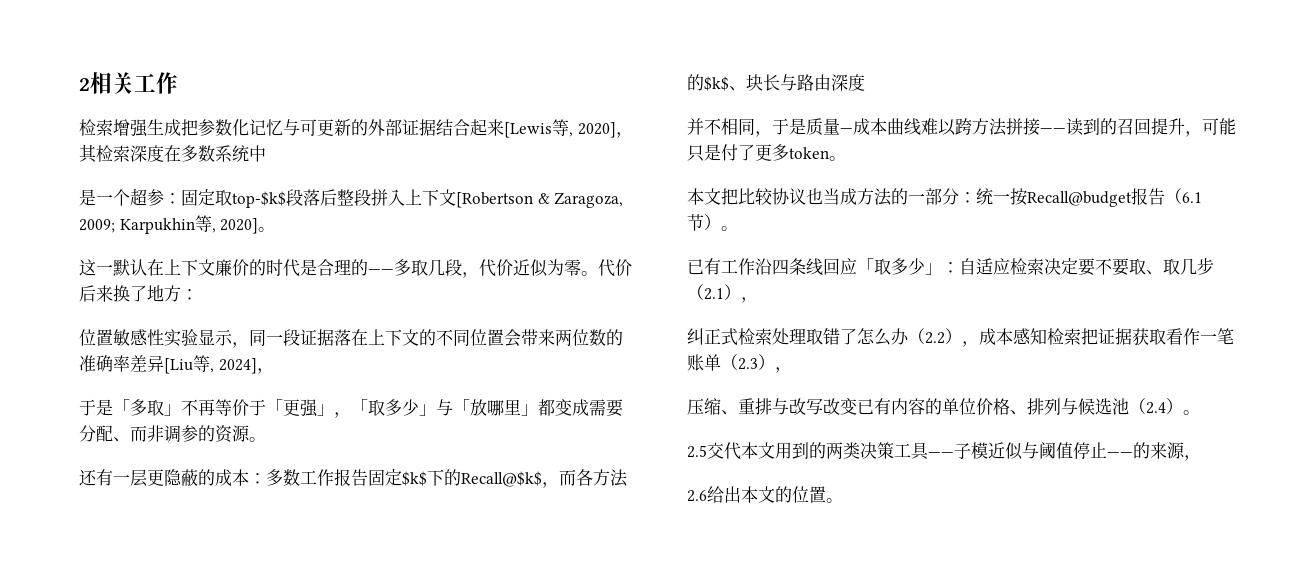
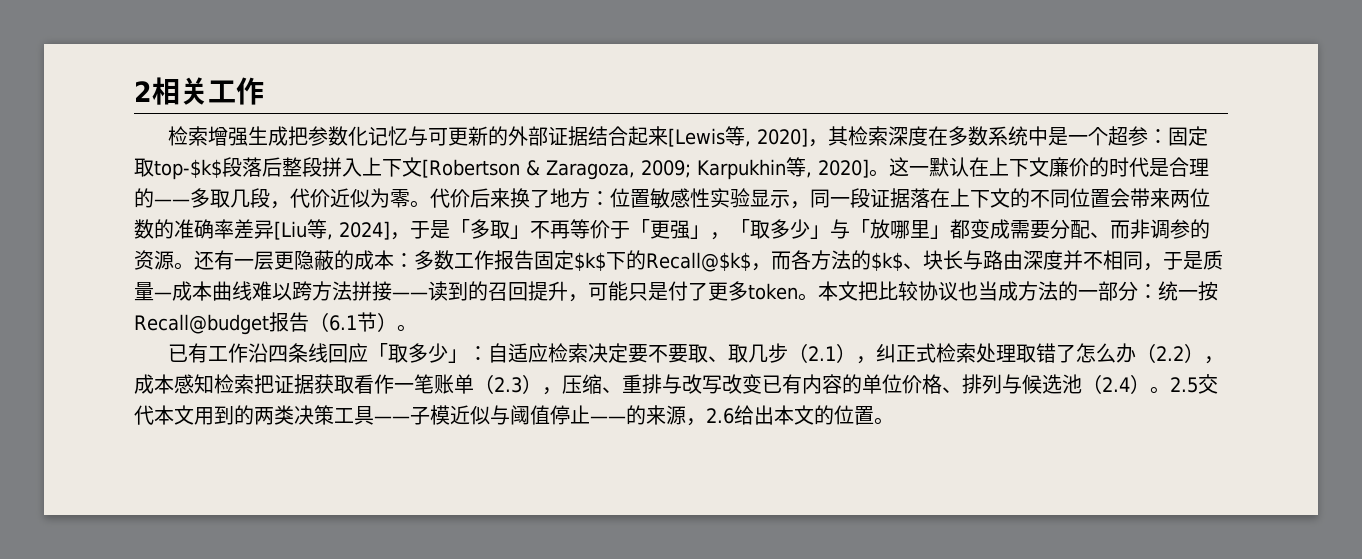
(266, 153) // -> (1049, 136) none
(276, 229) // -> (889, 173) none
(198, 294) // -> (610, 198) none
(274, 371) // -> (410, 236) none
(266, 439) // -> (194, 266) none
(865, 82) // -> (1063, 260) none
(846, 158) // -> (818, 297) none
(758, 300) // -> (877, 360) none
(792, 370) // -> (562, 391) none
(1200, 412) // -> (1170, 390) none
(1201, 458) // -> (706, 422) none

